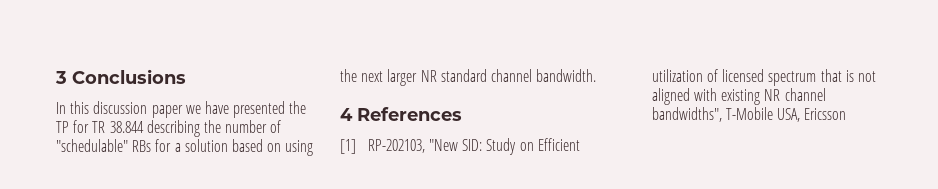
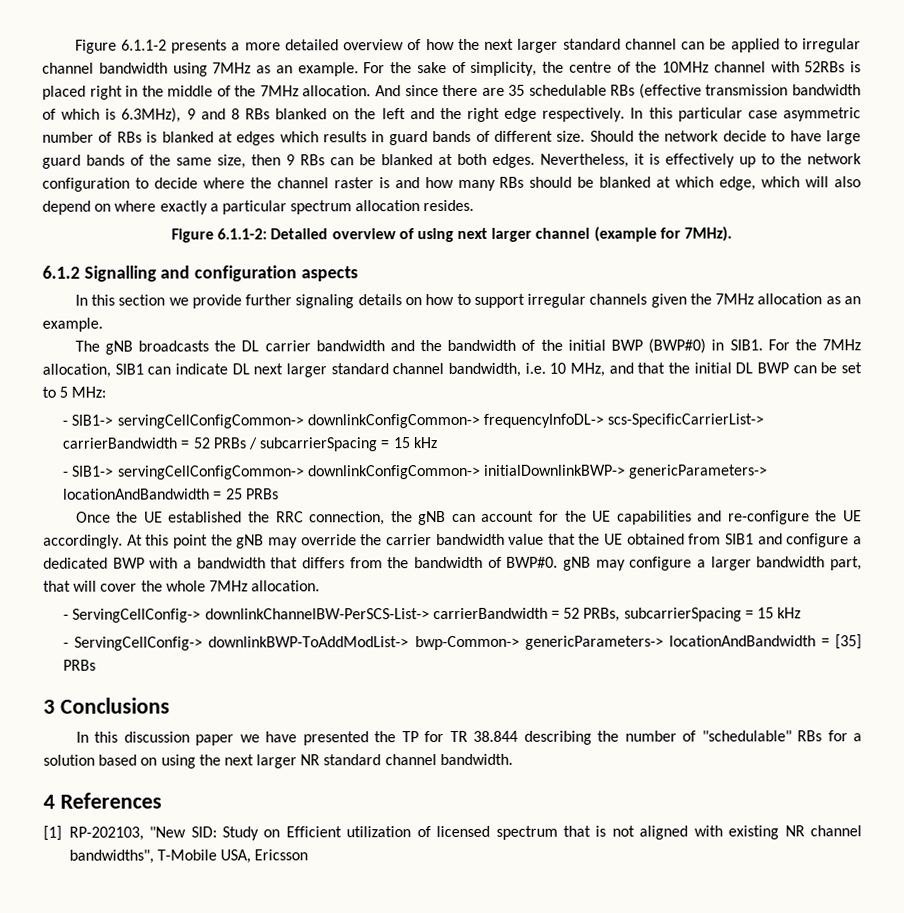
(55, 77) none -> [74,38,862,54] [42,61,861,77] [42,83,861,100] [42,107,861,123] [42,130,862,146] [42,153,862,169] [42,176,862,192] [42,199,475,215] [170,226,733,243] [42,265,358,282] [74,293,861,309] [42,317,103,332] [74,338,861,355] [42,362,862,378] [42,386,107,398] [62,413,765,429] [62,437,437,452] [63,464,769,480] [63,488,279,500] [75,510,863,526] [43,533,862,549] [43,556,862,571] [43,580,321,592] [63,607,802,623] [63,634,862,651] [63,659,97,671] Figure 6.1.1-2 presents a more detailed overview of how the next larger standard channel can be applied to irregular channel bandwidth using 7MHz as an example. For the sake of simplicity, the centre of the 10MHz channel with 52RBs is placed right in the middle of the 7MHz allocation. And since there are 35 schedulable RBs (effective transmission bandwidth of which is 6.3MHz), 9 and 8 RBs blanked on the left and the right edge respectively. In this particular case asymmetric number of RBs is blanked at edges which results in guard bands of different size. Should the network decide to have large guard bands of the same size, then 9 RBs can be blanked at both edges. Nevertheless, it is effectively up to the network configuration to decide where the channel raster is and how many RBs should be blanked at which edge, which will also depend on where exactly a particular spectrum allocation resides. // Figure 6.1.1-2: Detailed overview of using next larger channel (example for 7MHz). // 6.1.2 Signalling and configuration aspects // In this section we provide further signaling details on how to support irregular channels given the 7MHz allocation as an example. // The gNB broadcasts the DL carrier bandwidth and the bandwidth of the initial BWP (BWP#0) in SIB1. For the 7MHz allocation, SIB1 can indicate DL next larger standard channel bandwidth, i.e. 10 MHz, and that the initial DL BWP can be set to 5 MHz: // - SIB1-> servingCellConfigCommon-> downlinkConfigCommon-> frequencyInfoDL-> scs-SpecificCarrierList-> carrierBandwidth = 52 PRBs / subcarrierSpacing = 15 kHz // - SIB1-> servingCellConfigCommon-> downlinkConfigCommon-> initialDownlinkBWP-> genericParameters-> locationAndBandwidth = 25 PRBs // Once the UE established the RRC connection, the gNB can account for the UE capabilities and re-configure the UE accordingly. At this point the gNB may override the carrier bandwidth value that the UE obtained from SIB1 and configure a dedicated BWP with a bandwidth that differs from the bandwidth of BWP#0. gNB may configure a larger bandwidth part, that will cover the whole 7MHz allocation. // - ServingCellConfig-> downlinkChannelBW-PerSCS-List-> carrierBandwidth = 52 PRBs, subcarrierSpacing = 15 kHz // - ServingCellConfig-> downlinkBWP-ToAddModList-> bwp-Common-> genericParameters-> locationAndBandwidth = [35] PRBs //

